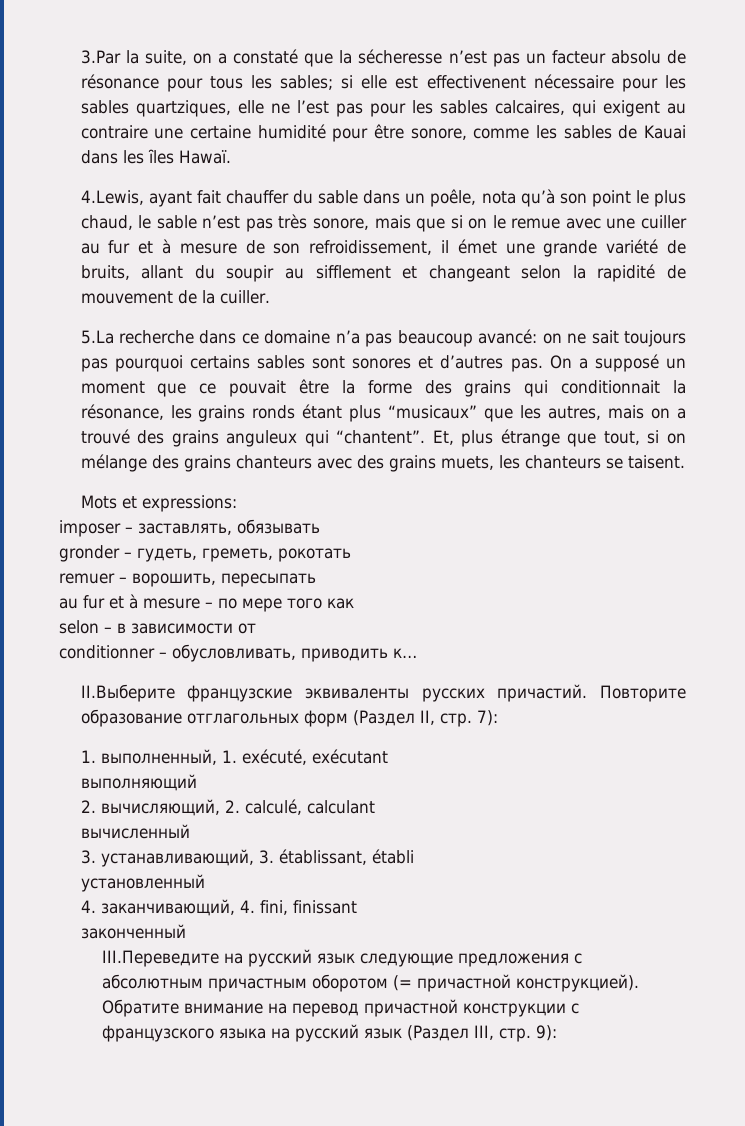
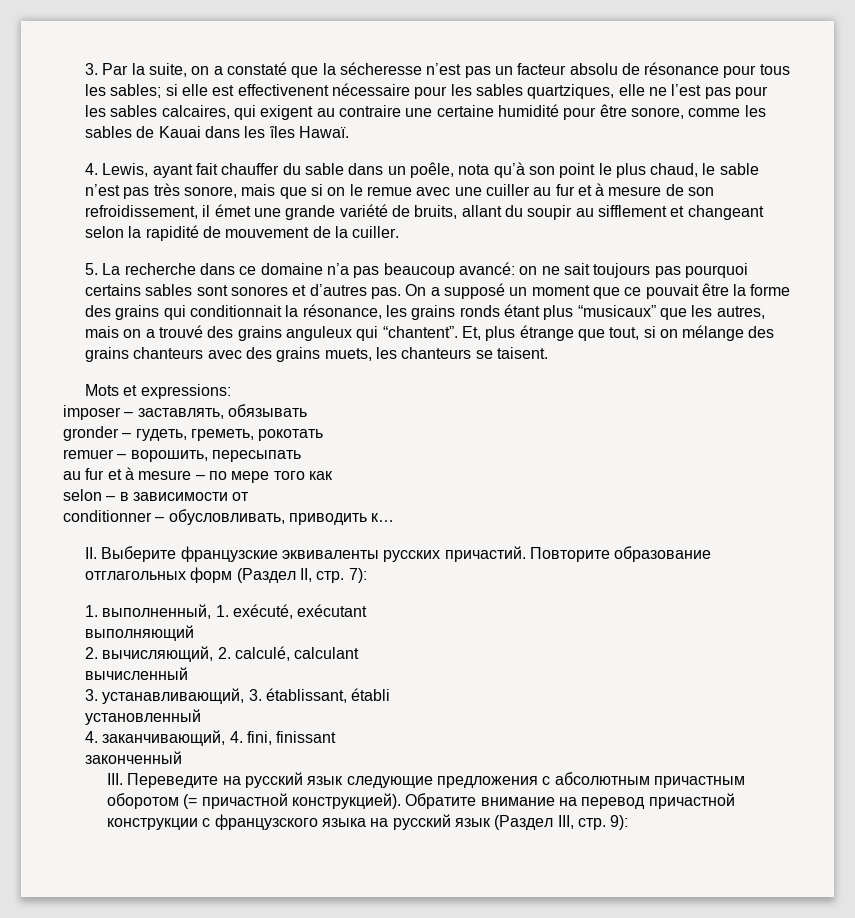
[80,50,121,64] 3.Par -> [85,63,129,75] 3. Par
[80,190,144,205] 4.Lewis, -> [85,163,149,177] 4. Lewis,
[80,330,114,344] 5.La -> [85,263,121,275] 5. La
[80,684,175,702] II.Выберите -> [85,546,177,562] II. Выберите
[102,950,220,967] III.Переведите -> [107,773,219,788] III. Переведите

